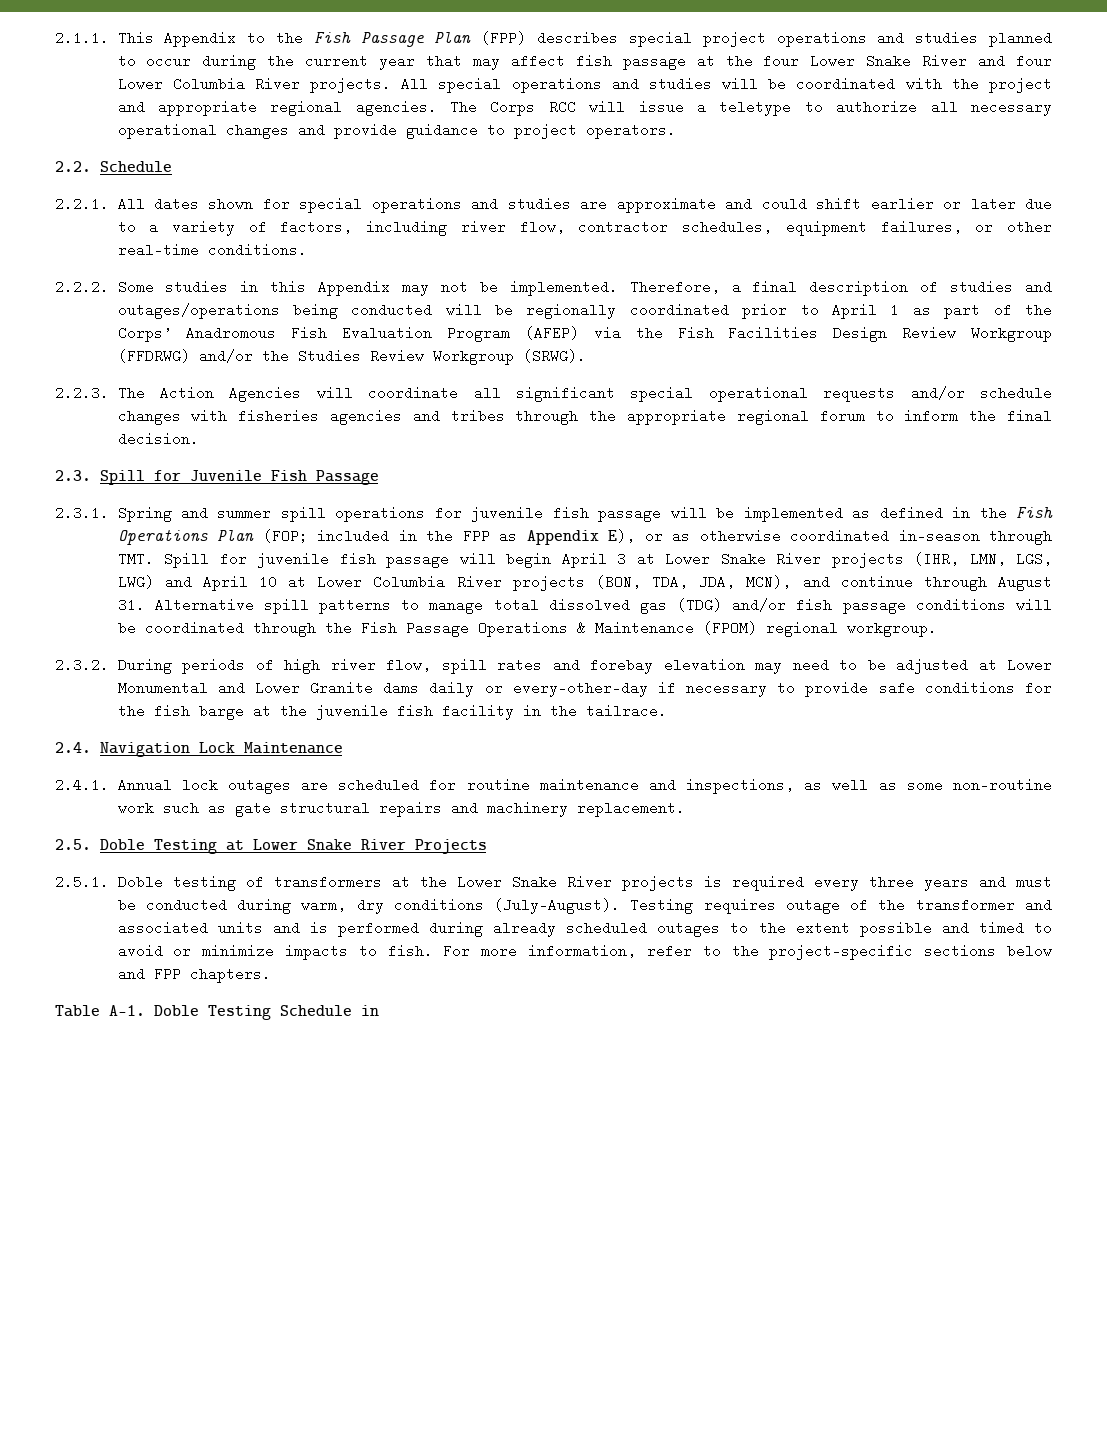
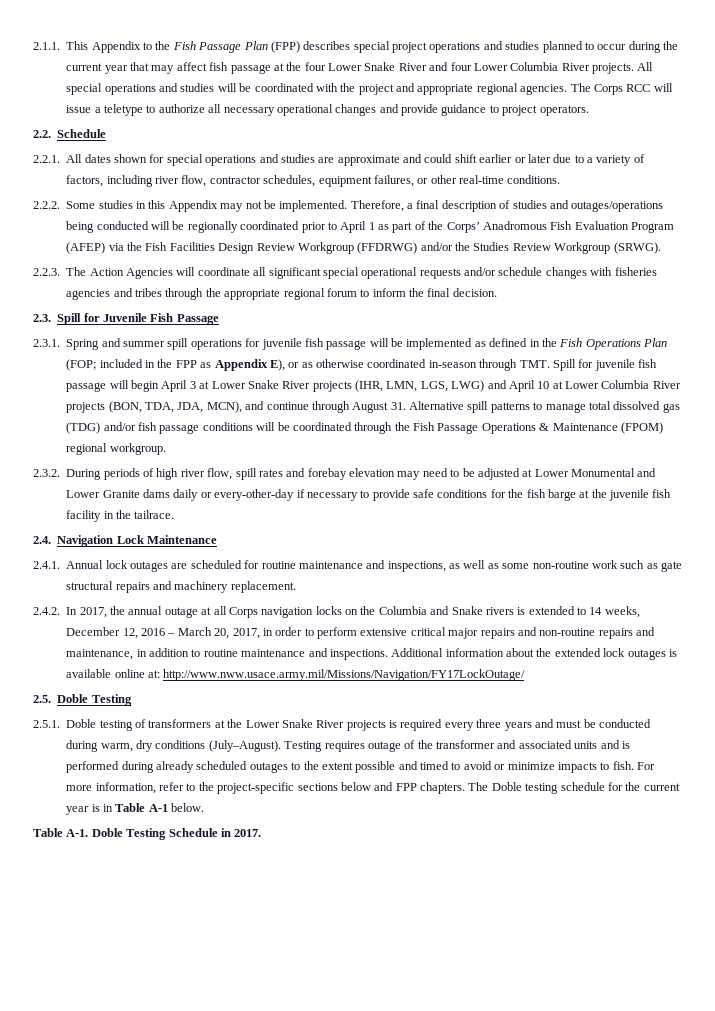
[55,839,487,854] 2.5. Doble Testing at Lower Snake River Projects -> [33,606,640,618] [66,627,655,639] [66,648,677,660] [66,669,526,681] [33,694,132,706] 2.4.2. In 2017, the annual outage at all Corps navigation locks on the Columbia and Snake rivers is extended to 14 weeks, December 12, 2016 – March 20, 2017, in order to perform extensive critical major repairs and non-routine repairs and maintenance, in addition to routine maintenance and inspections. Additional information about the extended lock outages is available online at: http://www.nww.usace.army.mil/Missions/Navigation/FY17LockOutage/ // 2.5. Doble Testing
(271, 975) none -> [468,782,680,794] [66,803,205,815] The Doble testing schedule for the current year is in Table A-1 below.
(379, 1010) none -> [234,829,262,837] 2017.

